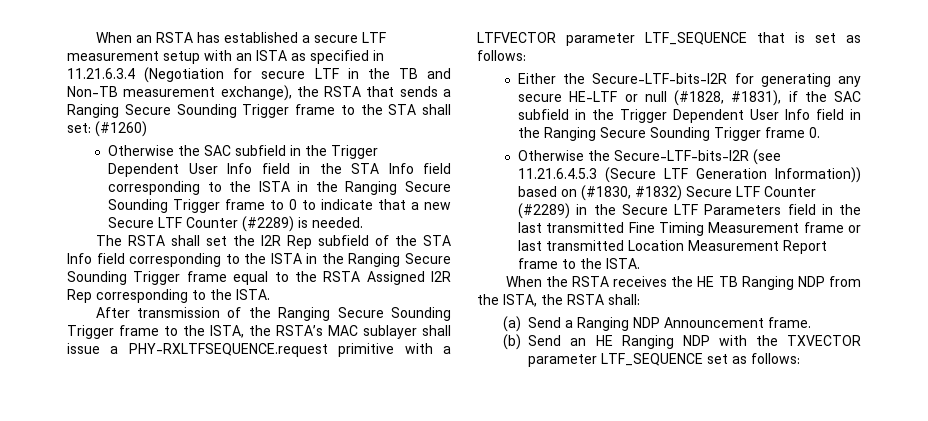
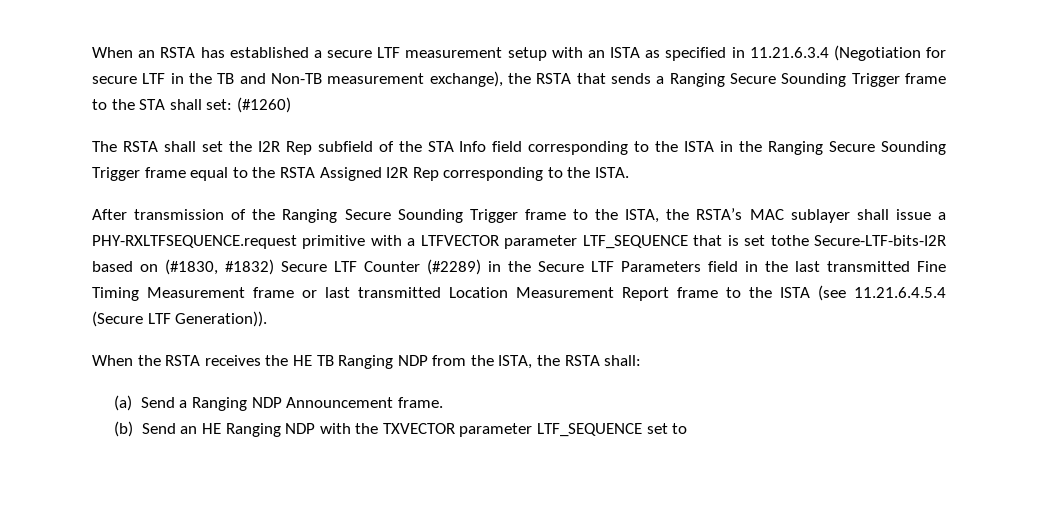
[108,145,379,159] [108,163,452,177] [108,181,451,195] [108,199,451,213] [108,216,364,232] // Otherwise the SAC subfield in the Trigger Dependent User Info field in the STA Info field corresponding to the ISTA in the Ranging Secure Sounding Trigger frame to 0 to indicate that a new Secure LTF Counter (#2289) is needed. -> (291, 105) none
[846,35,861,43] [477,50,526,61] [518,73,861,87] [518,90,861,106] [518,109,861,123] [518,127,821,141] [518,149,782,165] [518,167,861,183] as follows: // Either the Secure-LTF-bits-I2R for generating any secure HE-LTF or null (#1828, #1831), if the SAC subfield in the Trigger Dependent User Info field in the Ranging Secure Sounding Trigger frame 0. // Otherwise the Secure-LTF-bits-I2R (see 11.21.6.4.5.3 (Secure LTF Generation Information)) -> [770,235,947,246] tothe Secure-LTF-bits-I2R
[606,258,641,269] ISTA. -> [780,285,946,301] [92,311,268,327] ISTA (see 11.21.6.4.5.4 (Secure LTF Generation)).
[732,353,801,364] as follows: -> [672,423,688,434] to

